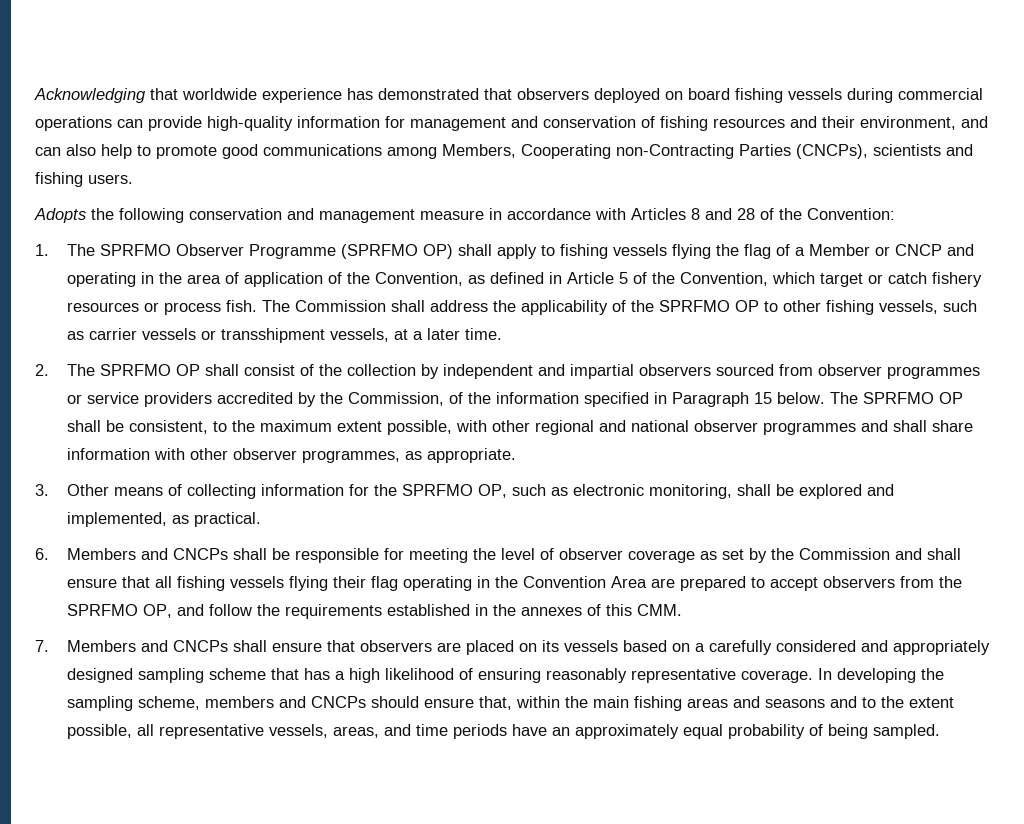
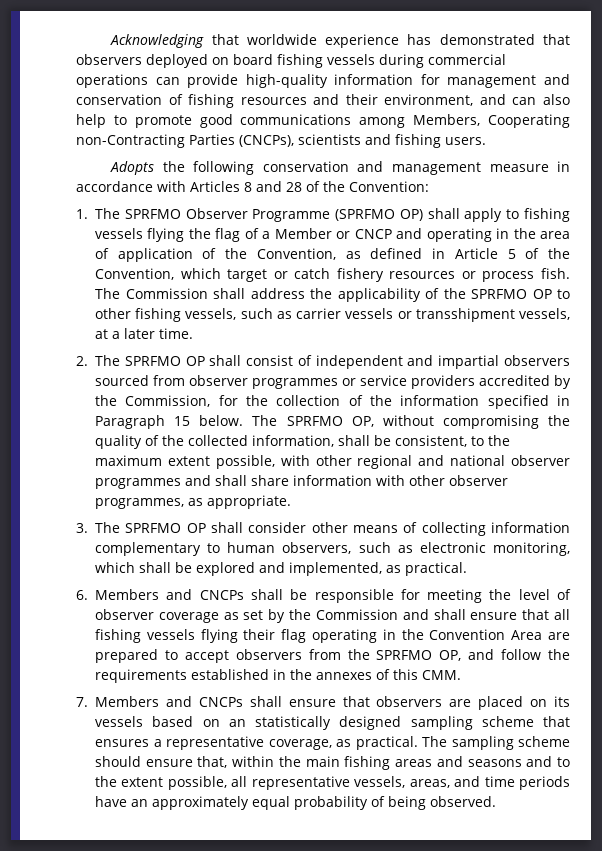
[318,364,439,379] the collection by -> (312, 360) none
(444, 399) none -> [218,395,341,406] for the collection
[938,392,963,404] OP -> [351,415,570,429] [95,435,334,449] OP, without compromising the quality of the collected information,
[66,484,507,499] Other means of collecting information for the SPRFMO OP, -> [95,522,570,536] [95,542,352,556] The SPRFMO OP shall consider other means of collecting information complementary to human observers,
(732, 491) none -> [95,562,135,573] which
[694,640,990,655] [66,668,944,683] [66,696,366,711] a carefully considered and appropriately designed sampling scheme that has a high likelihood of ensuring reasonably representative coverage. In developing the sampling scheme, members and CNCPs -> [228,716,570,730] [95,736,570,750] an statistically designed sampling scheme that ensures a representative coverage, as practical. The sampling scheme
[872,724,940,739] sampled. -> [430,796,496,807] observed.

